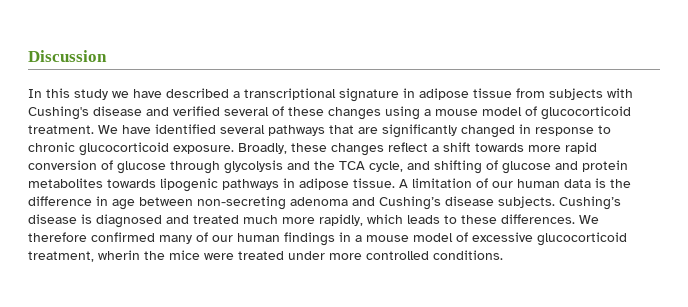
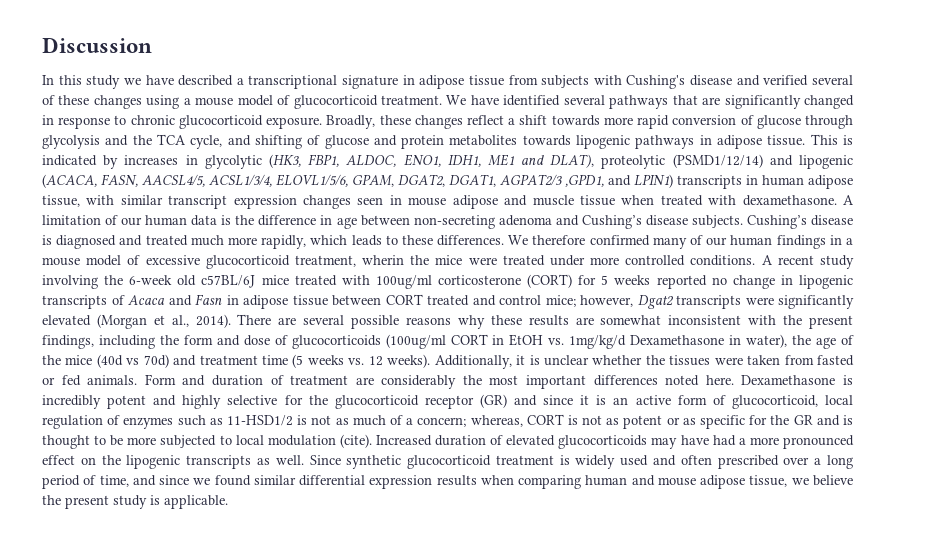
(395, 183) none -> [810,134,853,145] [42,154,853,169] [42,174,853,189] [42,195,837,209] This is indicated by increases in glycolytic (HK3, FBP1, ALDOC, ENO1, IDH1, ME1 and DLAT), proteolytic (PSMD1/12/14) and lipogenic (ACACA, FASN, AACSL4/5, ACSL1/3/4, ELOVL1/5/6, GPAM, DGAT2, DGAT1, AGPAT2/3 ,GPD1, and LPIN1) transcripts in human adipose tissue, with similar transcript expression changes seen in mouse adipose and muscle tissue when treated with dexamethasone.
(503, 255) none -> [761,255,854,269] [42,274,853,289] [42,294,854,309] [42,314,854,329] [42,334,854,349] [42,354,854,369] [42,374,854,389] [42,394,853,409] [42,414,854,429] [42,434,854,449] [42,455,853,469] [42,475,854,489] [42,495,228,509] A recent study involving the 6-week old c57BL/6J mice treated with 100ug/ml corticosterone (CORT) for 5 weeks reported no change in lipogenic transcripts of Acaca and Fasn in adipose tissue between CORT treated and control mice; however, Dgat2 transcripts were significantly elevated (Morgan et al., 2014). There are several possible reasons why these results are somewhat inconsistent with the present findings, including the form and dose of glucocorticoids (100ug/ml CORT in EtOH vs. 1mg/kg/d Dexamethasone in water), the age of the mice (40d vs 70d) and treatment time (5 weeks vs. 12 weeks). Additionally, it is unclear whether the tissues were taken from fasted or fed animals. Form and duration of treatment are considerably the most important differences noted here. Dexamethasone is incredibly potent and highly selective for the glucocorticoid receptor (GR) and since it is an active form of glucocorticoid, local regulation of enzymes such as 11-HSD1/2 is not as much of a concern; whereas, CORT is not as potent or as specific for the GR and is thought to be more subjected to local modulation (cite). Increased duration of elevated glucocorticoids may have had a more pronounced effect on the lipogenic transcripts as well. Since synthetic glucocorticoid treatment is widely used and often prescribed over a long period of time, and since we found similar differential expression results when comparing human and mouse adipose tissue, we believe the present study is applicable.

